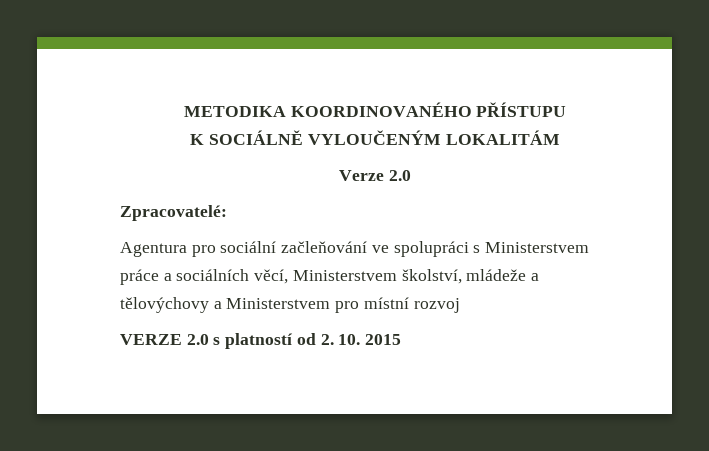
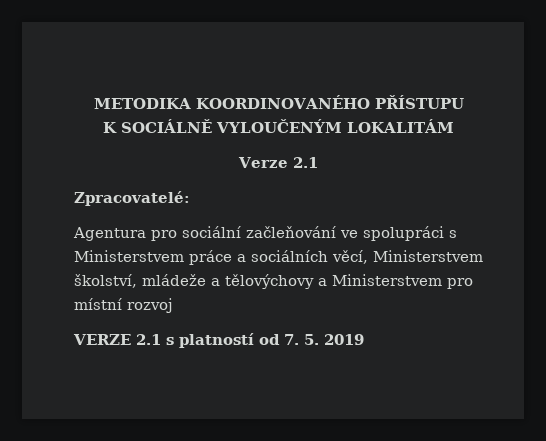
[388,170,411,181] 2.0 -> [292,157,318,168] 2.1
[186,334,209,345] 2.0 -> [136,334,161,345] 2.1
[320,334,402,345] 2. 10. 2015 -> [284,334,364,345] 7. 5. 2019

